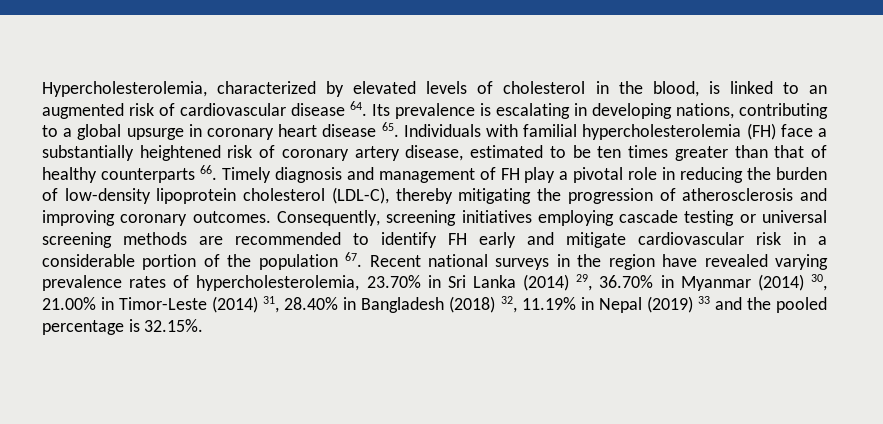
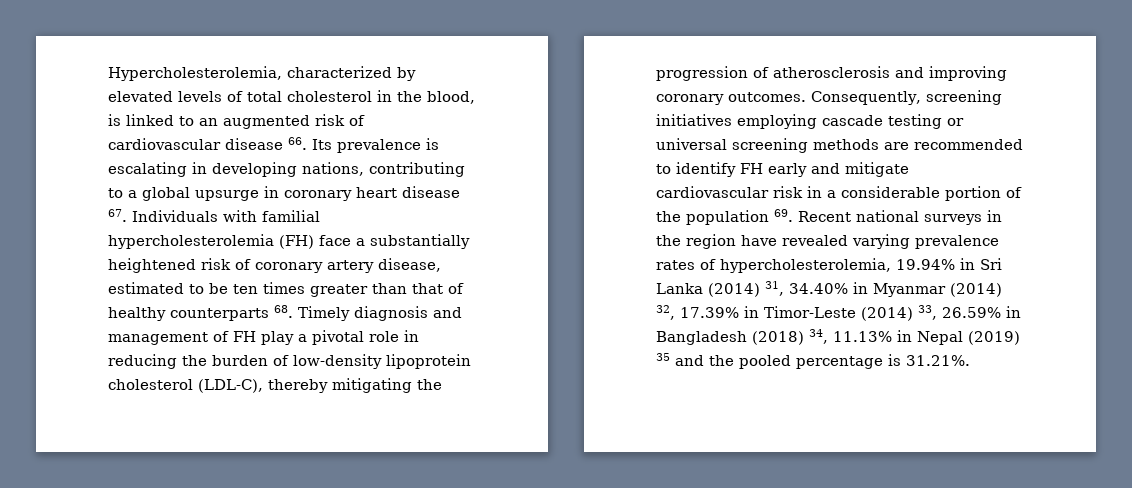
(494, 87) none -> [247,91,282,102] total
[350,101,367,116] 64. -> [288,137,307,150] 66.
[381,122,399,137] 65. -> [108,209,127,222] 67.
[199,165,217,180] 66. -> [274,305,293,318] 68.
[345,252,363,267] 67. -> [774,209,793,222] 69.
[366,275,421,288] 23.70% -> [896,259,955,270] 19.94%
[576,274,654,291] 29, 36.70% -> [765,281,848,296] 31, 34.40%
[811,274,827,291] [42,297,96,310] 30, 21.00% -> [656,305,739,320] 32, 17.39%
[263,296,339,313] 31, 28.40% -> [918,305,1001,320] 33, 26.59%
[500,296,576,313] 32, 11.19% -> [809,329,892,344] 34, 11.13%
[697,296,710,304] 33 -> [656,353,670,361] 35
[144,319,204,332] 32.15%. -> [906,355,970,366] 31.21%.

